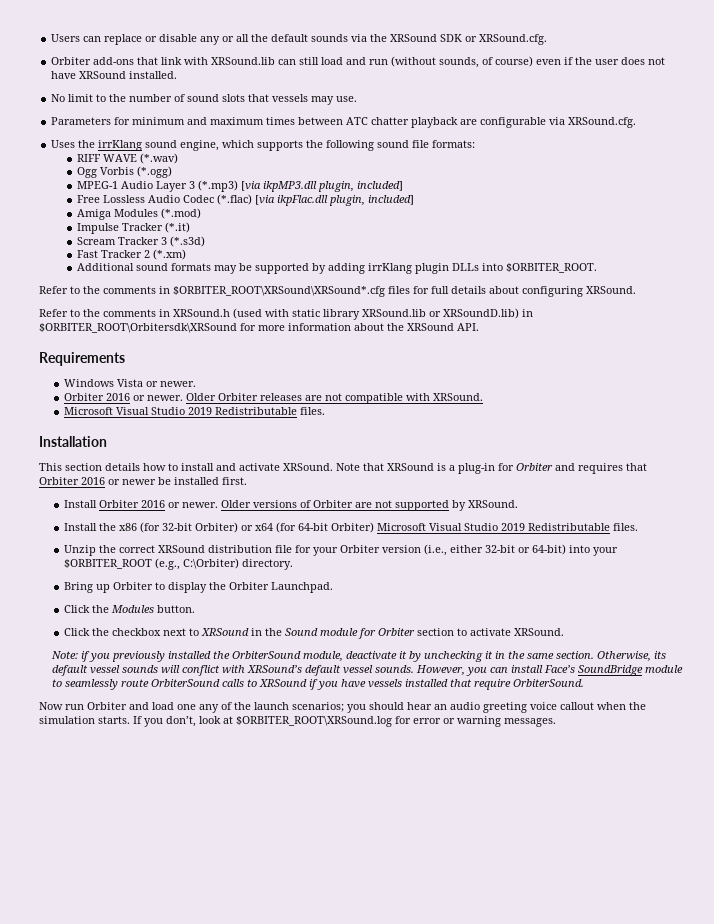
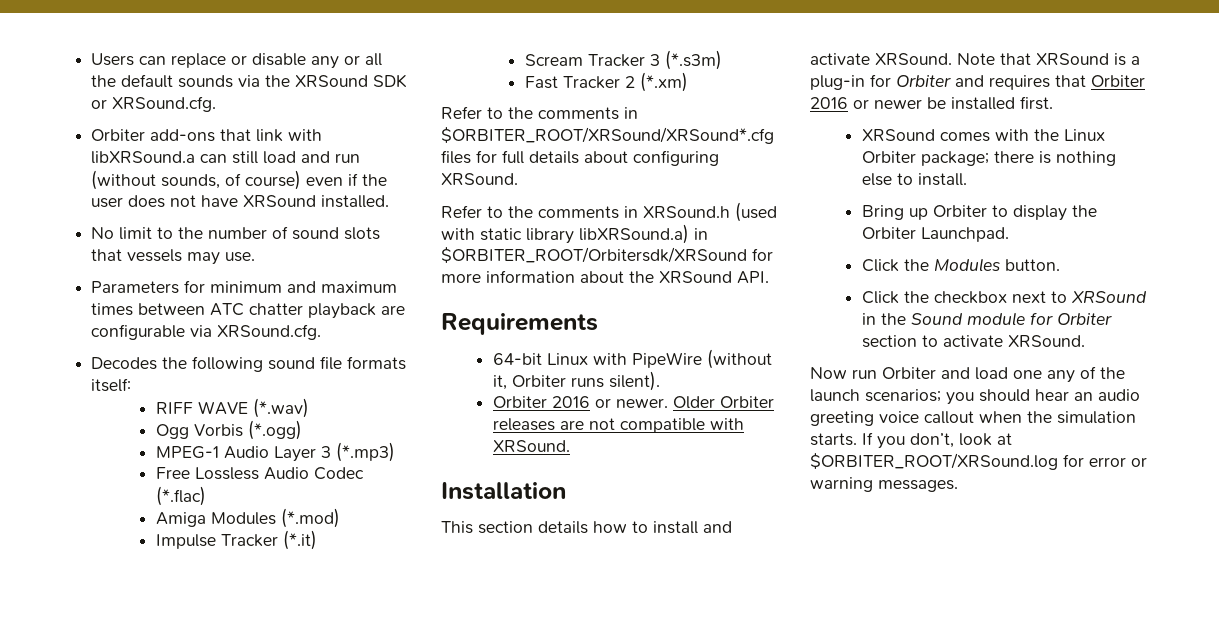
[211,57,276,65] XRSound.lib -> [91,151,196,164] libXRSound.a
[51,140,304,151] Uses the irrKlang sound engine, which supports -> [91,357,158,370] Decodes
[432,140,476,148] formats: -> [347,356,407,370] [91,378,132,392] formats itself:
[240,181,403,192] [via ikpMP3.dll plugin, included] -> (396, 452) none
[254,195,414,206] [via ikpFlac.dll plugin, included] -> (207, 496) none
[169,236,205,247] (*.s3d) -> [665,50,723,70] (*.s3m)
[76,263,597,274] [39,286,385,297] // Additional sound formats may be supported by adding irrKlang plugin DLLs into $ORBITER_ROOT. // Refer to the comments in $ORBITER_ROOT\XRSound\XRSound*.cfg -> [441,106,638,120] [441,127,774,144] // Refer to the comments in $ORBITER_ROOT/XRSound/XRSound*.cfg
[362,308,533,319] [39,323,237,333] XRSound.lib or XRSoundD.lib) in $ORBITER_ROOT\Orbitersdk\XRSound -> [579,224,708,244] [441,247,747,264] libXRSound.a) in $ORBITER_ROOT/Orbitersdk/XRSound
[63,379,196,387] Windows Vista or newer. -> [492,349,772,369] [492,371,660,391] 64-bit Linux with PipeWire (without it, Orbiter runs silent).
[63,407,325,415] // Microsoft Visual Studio 2019 Redistributable files. -> (570, 446) none
[63,500,518,511] [63,522,638,533] [63,544,618,556] [63,558,293,570] Install Orbiter 2016 or newer. Older versions of Orbiter are not supported by XRSound. // Install the x86 (for 32-bit Orbiter) or x64 (for 64-bit Orbiter) Microsoft Visual Studio 2019 Redistributable files. // Unzip the correct XRSound distribution file for your Orbiter version (i.e., either 32-bit or 64-bit) into your $ORBITER_ROOT (e.g., C:\Orbiter) directory. -> [861,129,1105,142] [861,151,1116,166] [861,173,967,186] XRSound comes with the Linux Orbiter package; there is nothing else to install.
[50,651,666,662] [51,665,683,676] [51,679,584,690] // Note: if you previously installed the OrbiterSound module, deactivate it by unchecking it in the same section. Otherwise, its default vessel sounds will conflict with XRSound’s default vessel sounds. However, you can install Face’s SoundBridge module to seamlessly route OrbiterSound calls to XRSound if you have vessels installed that require OrbiterSound. -> (1085, 341) none
[236,716,392,727] $ORBITER_ROOT\XRSound.log -> [810,453,1058,470] $ORBITER_ROOT/XRSound.log

